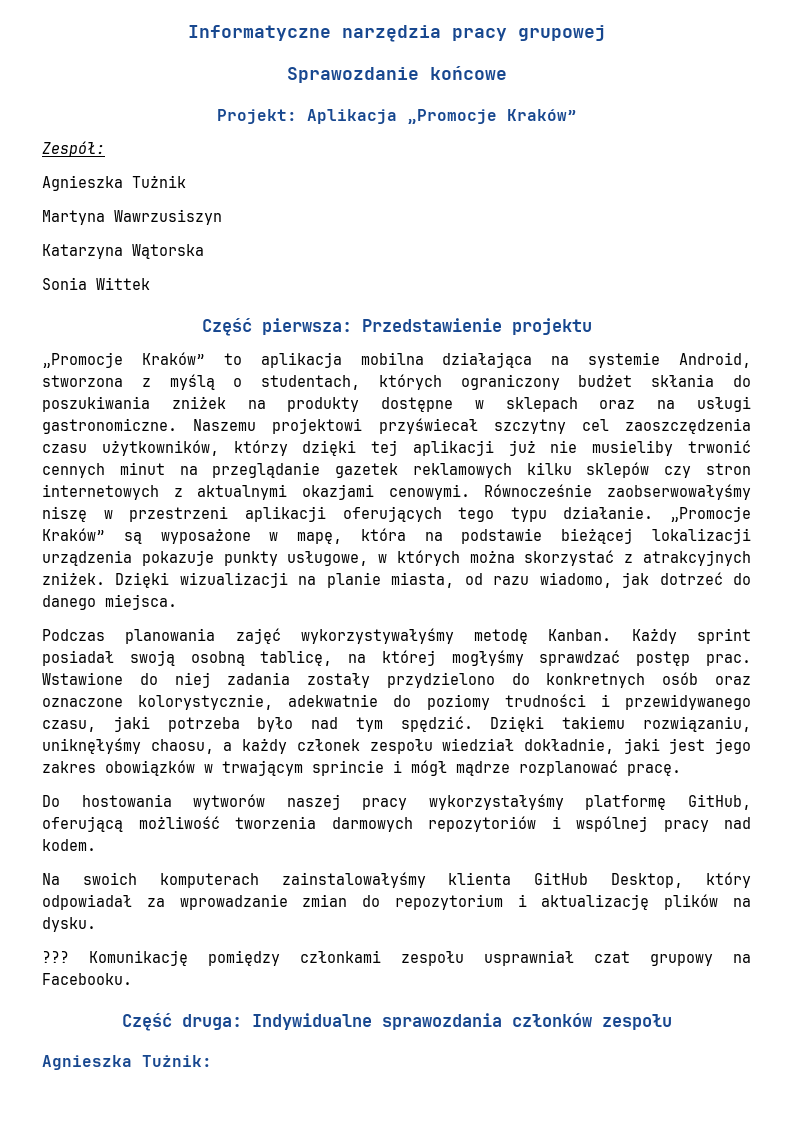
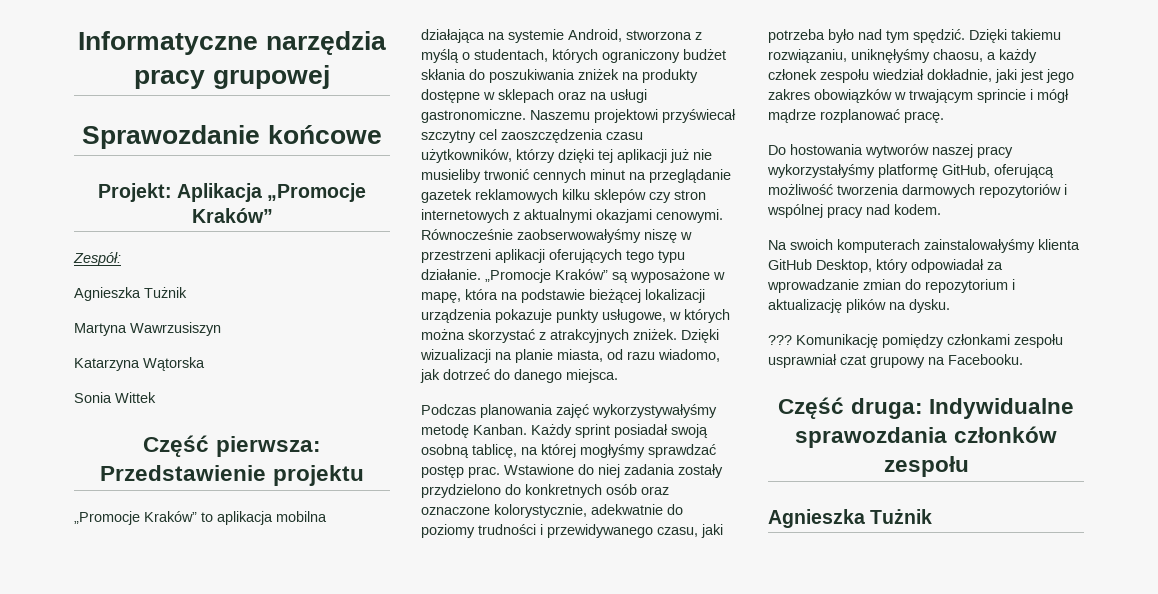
[142,1055,212,1067] Tużnik: -> [870,509,933,524] Tużnik

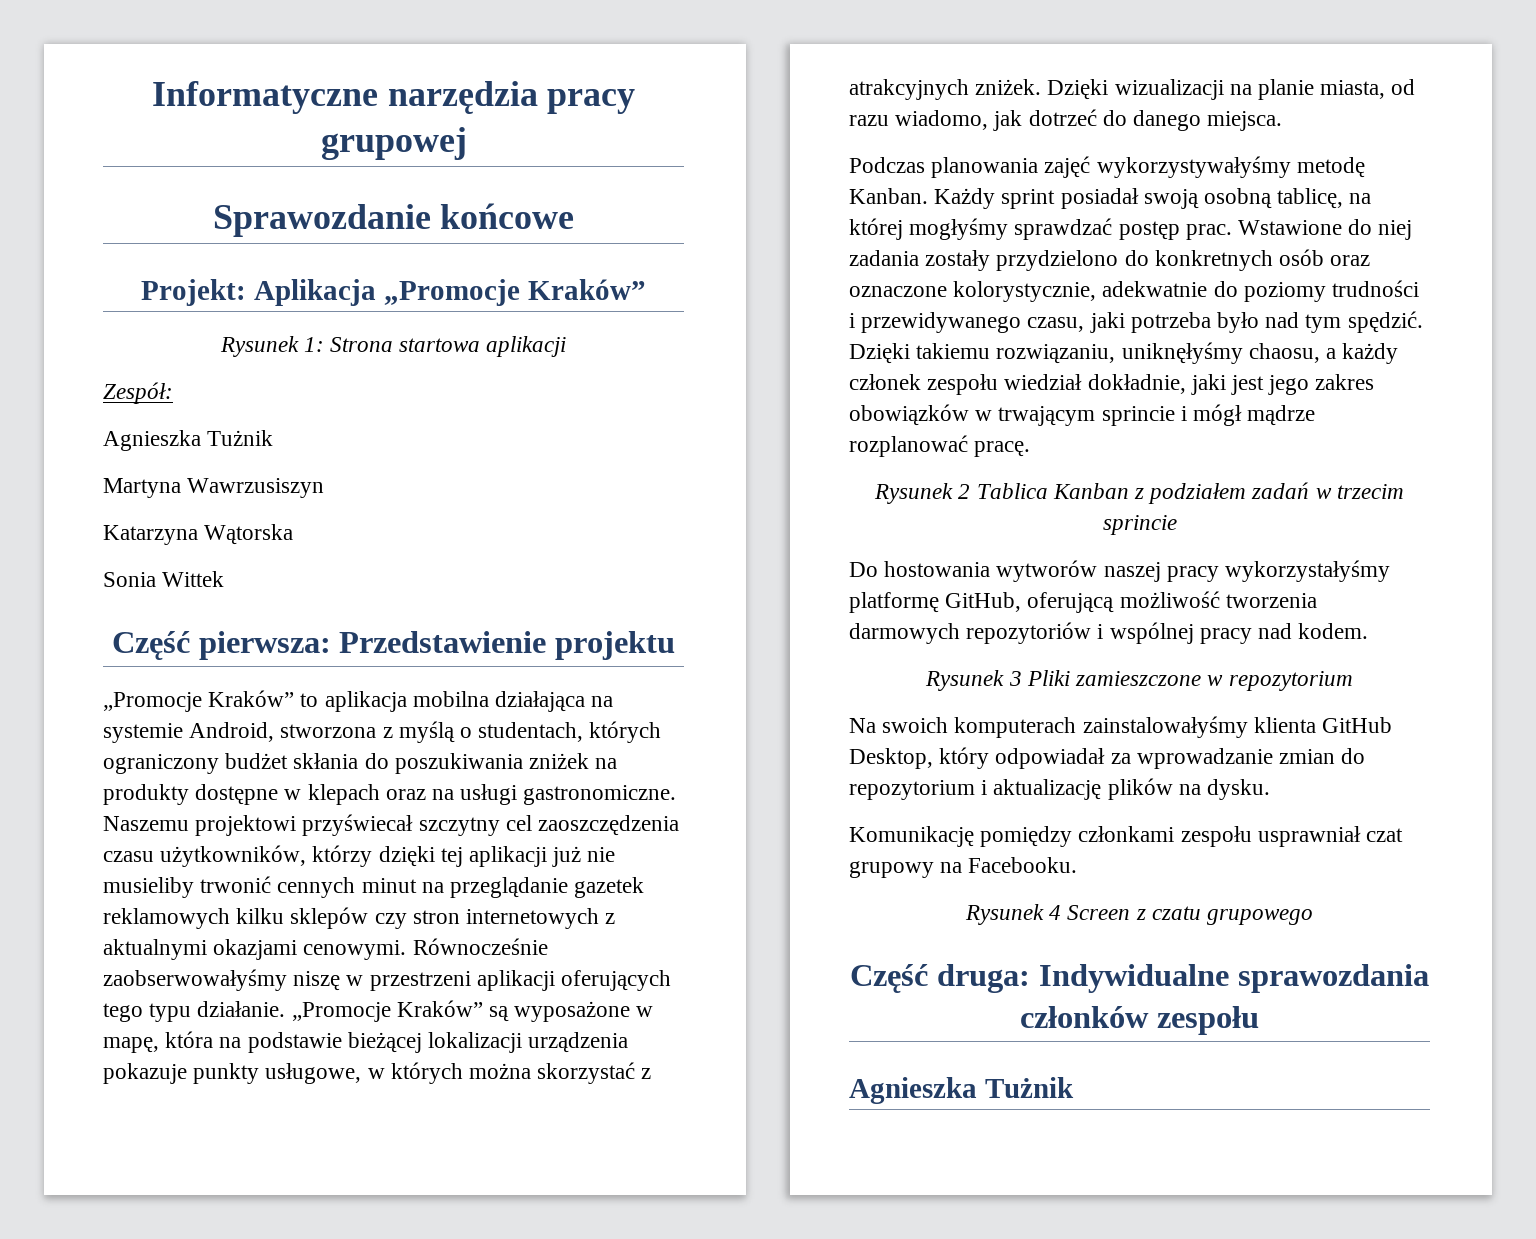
(273, 215) none -> [219,336,567,357] // Rysunek 1: Strona startowa aplikacji
[498,89,554,103] sklepach -> [307,784,380,805] klepach
(944, 117) none -> [874,482,1404,504] [1102,515,1177,535] // Rysunek 2 Tablica Kanban z podziałem zadań w trzecim sprincie
(941, 209) none -> [925,670,1353,691] // Rysunek 3 Pliki zamieszczone w repozytorium
[768,335,792,345] ??? -> (1271, 789) none
(1023, 359) none -> [964,904,1314,925] // Rysunek 4 Screen z czatu grupowego

